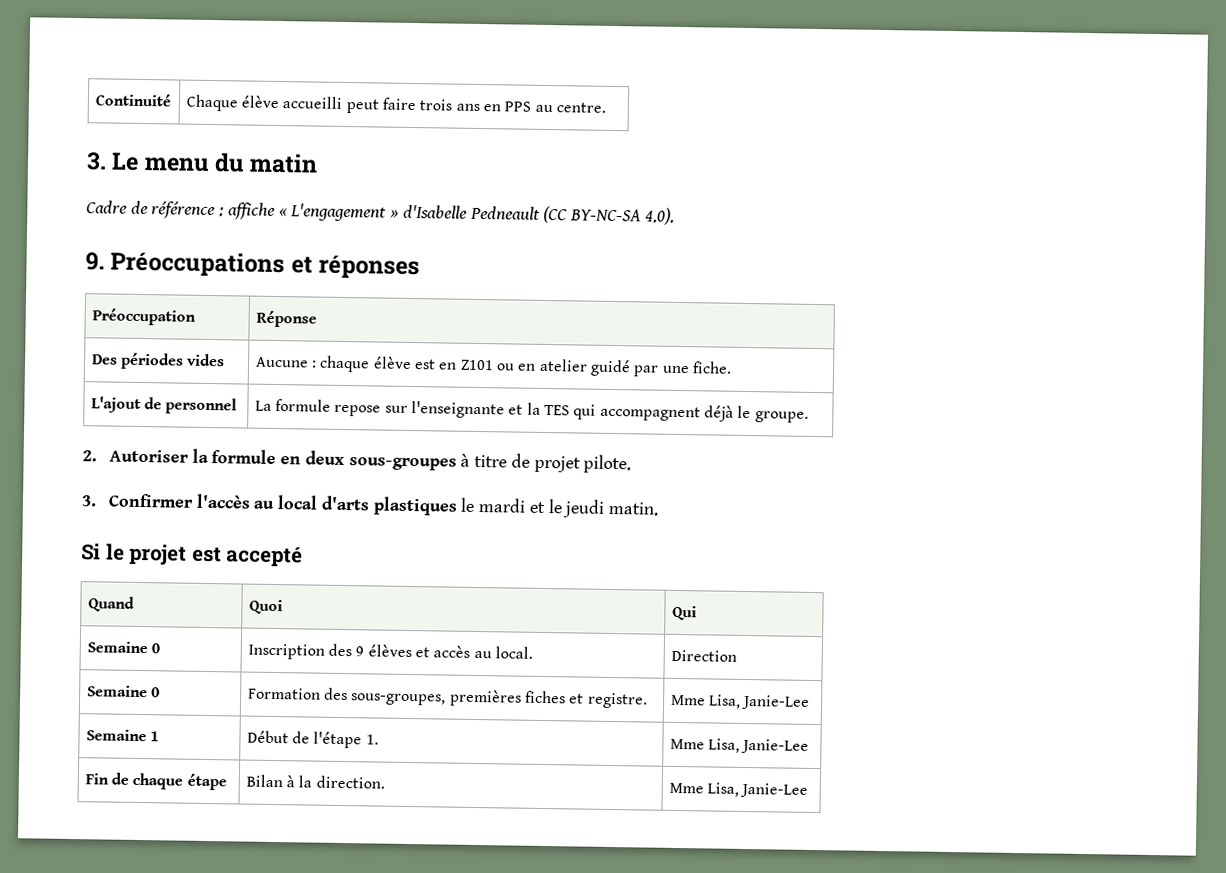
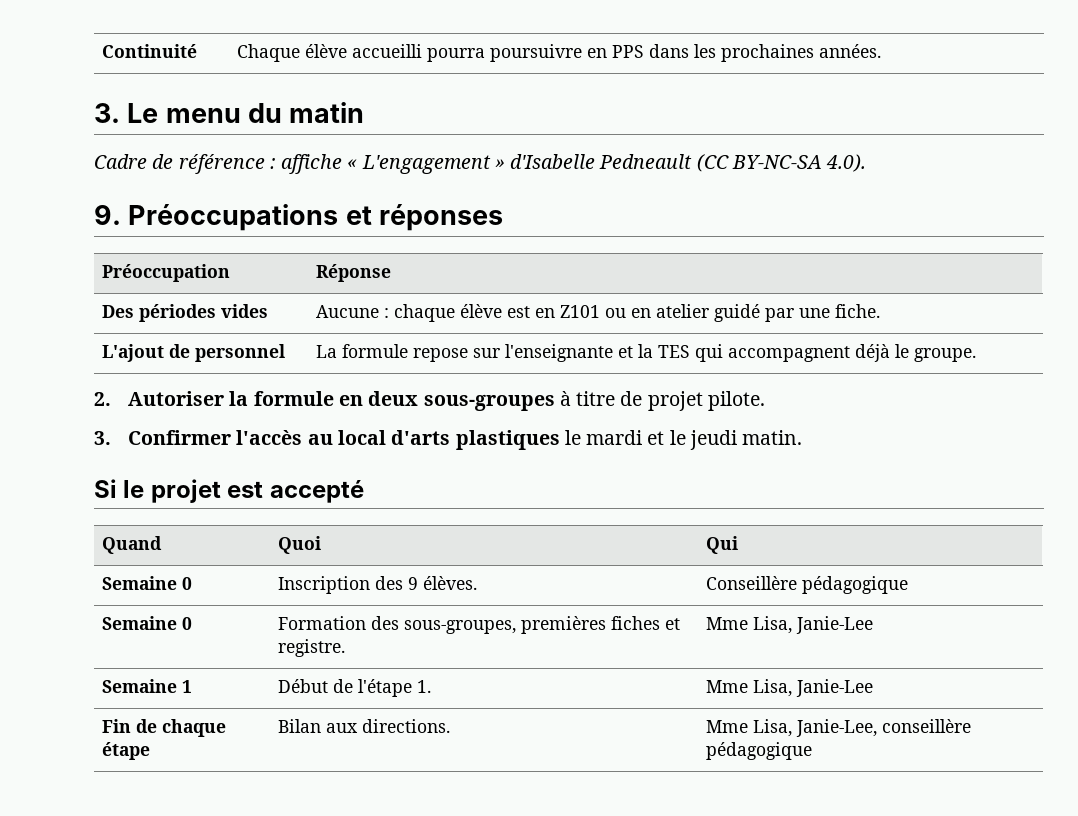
[345,97,607,114] peut faire trois ans en PPS au centre. -> [426,44,881,62] pourra poursuivre en PPS dans les prochaines années.
[367,644,534,659] [670,649,737,662] élèves et accès au local. | Direction -> [422,576,477,590] [705,576,908,594] élèves. | Conseillère pédagogique
[286,775,385,789] [668,782,809,798] à la direction. | Mme Lisa, Janie-Lee -> [325,719,450,733] [705,719,971,737] [705,742,812,760] aux directions. | Mme Lisa, Janie-Lee, conseillère pédagogique

